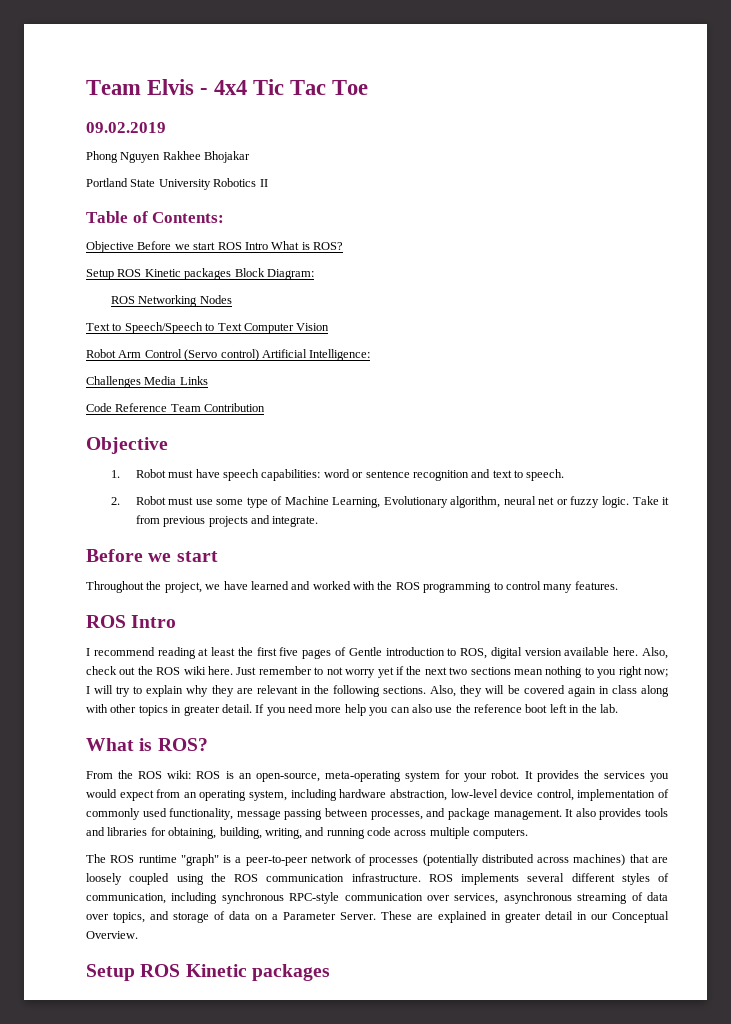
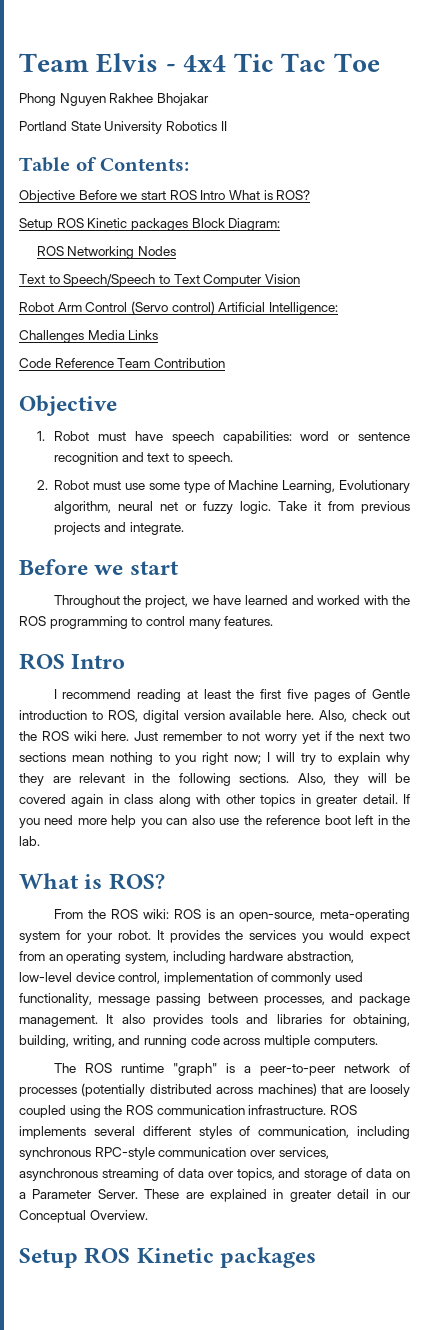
[86,122,166,133] // 09.02.2019 -> (380, 62) none

